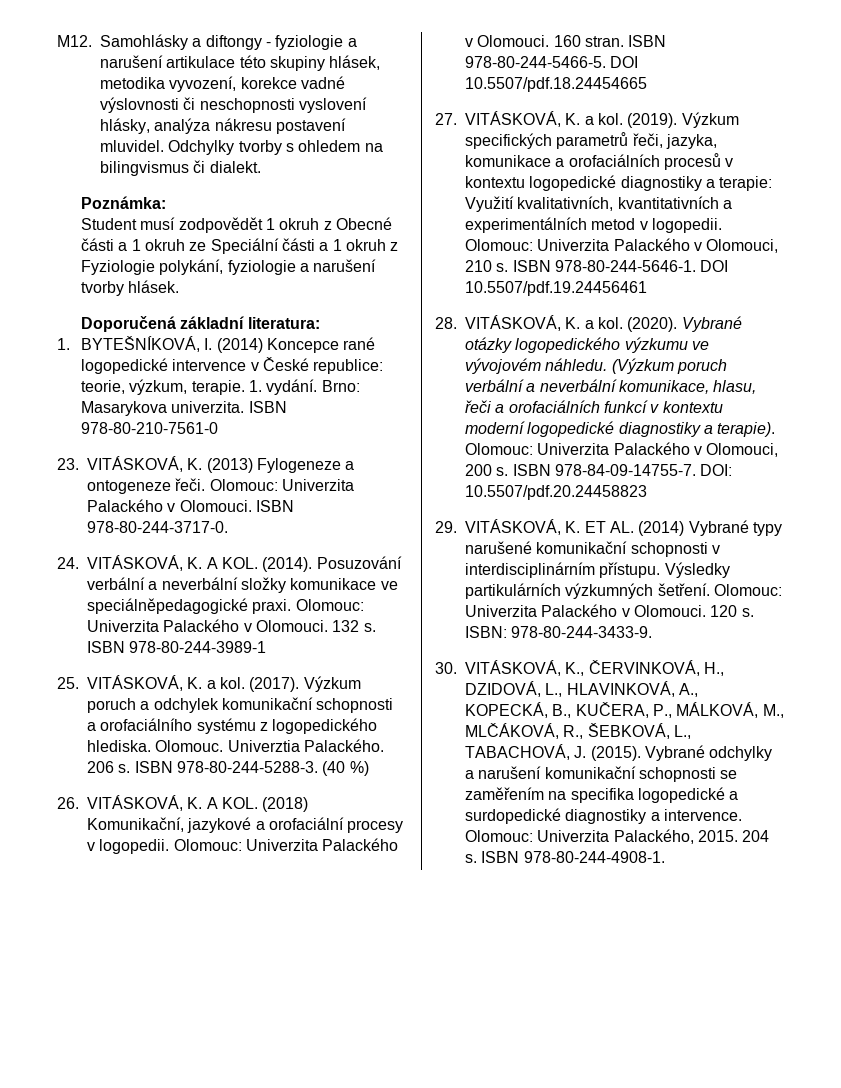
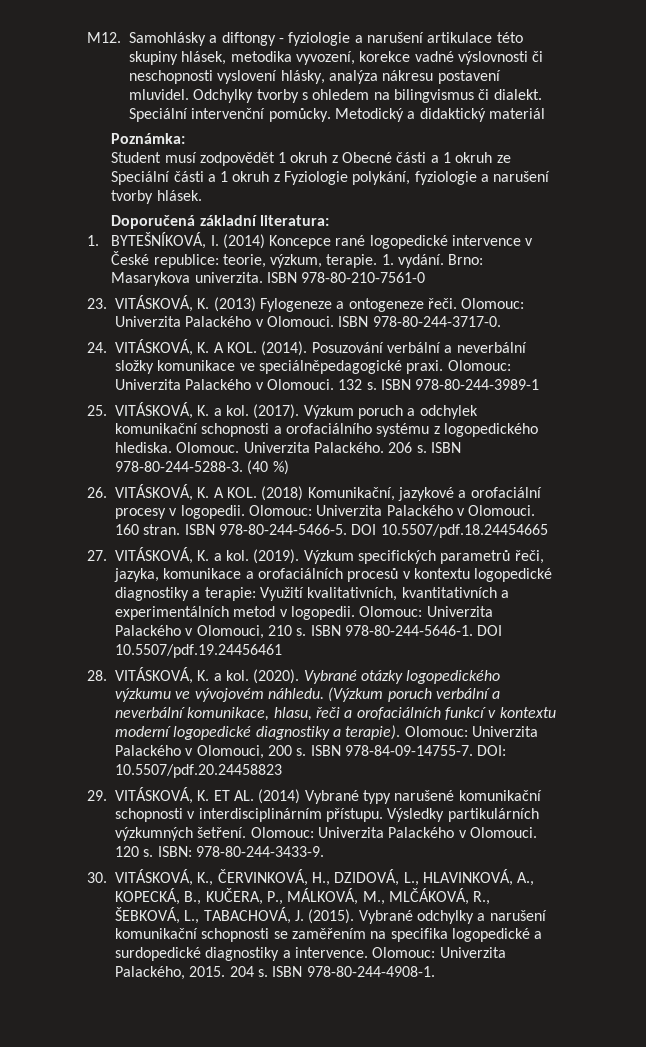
(261, 167) none -> [129,108,545,122] Speciální intervenční pomůcky. Metodický a didaktický materiál
[227,740,300,752] Univerztia -> [243,442,310,453] Univerzita

